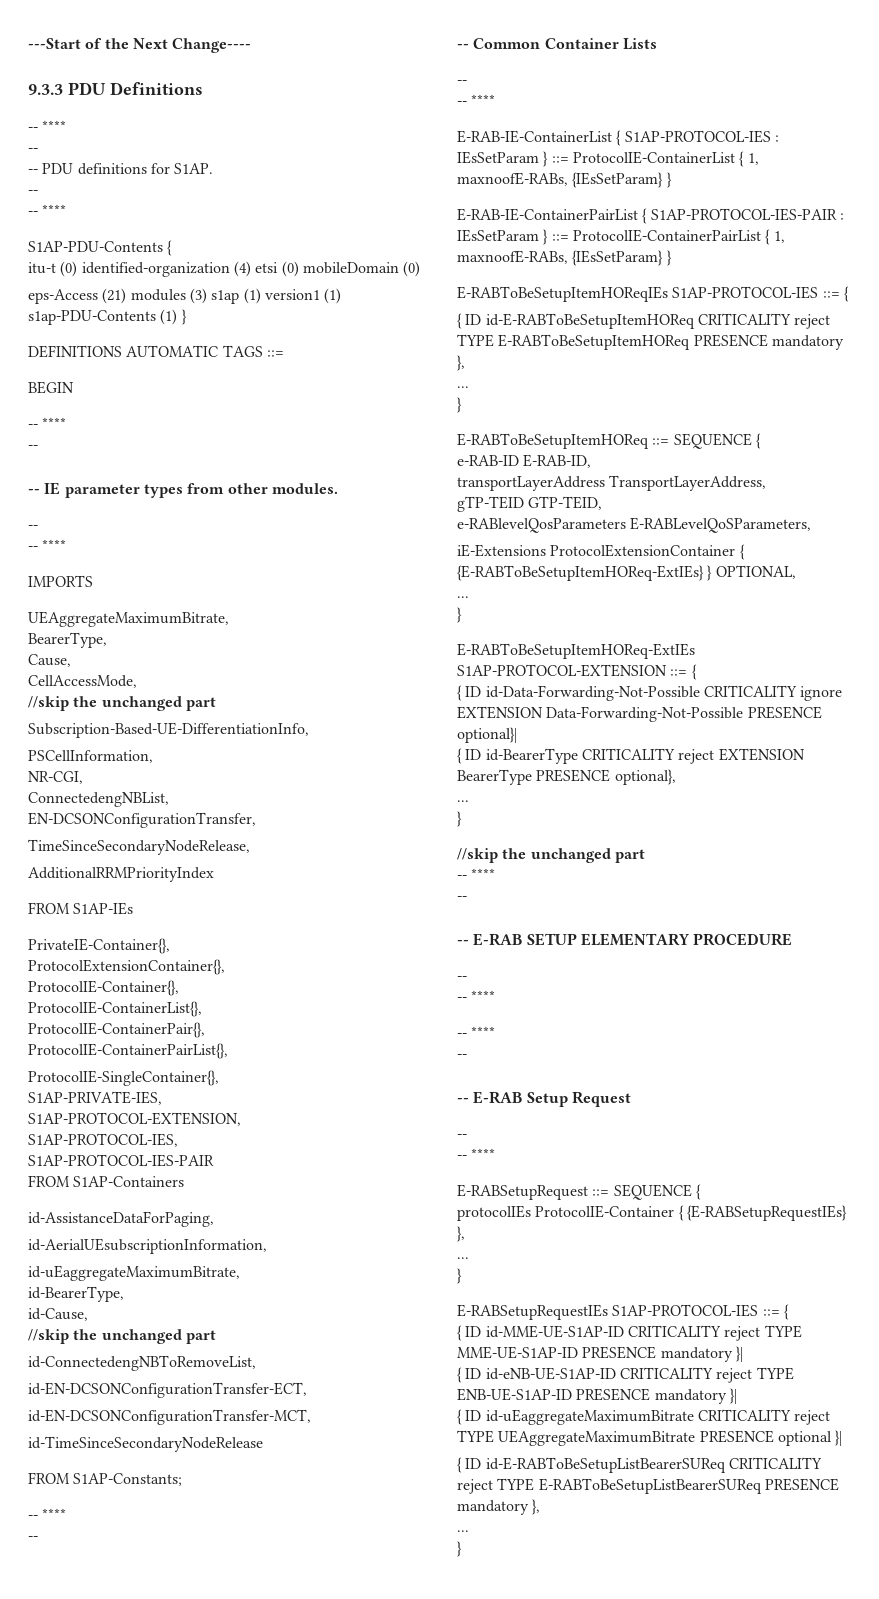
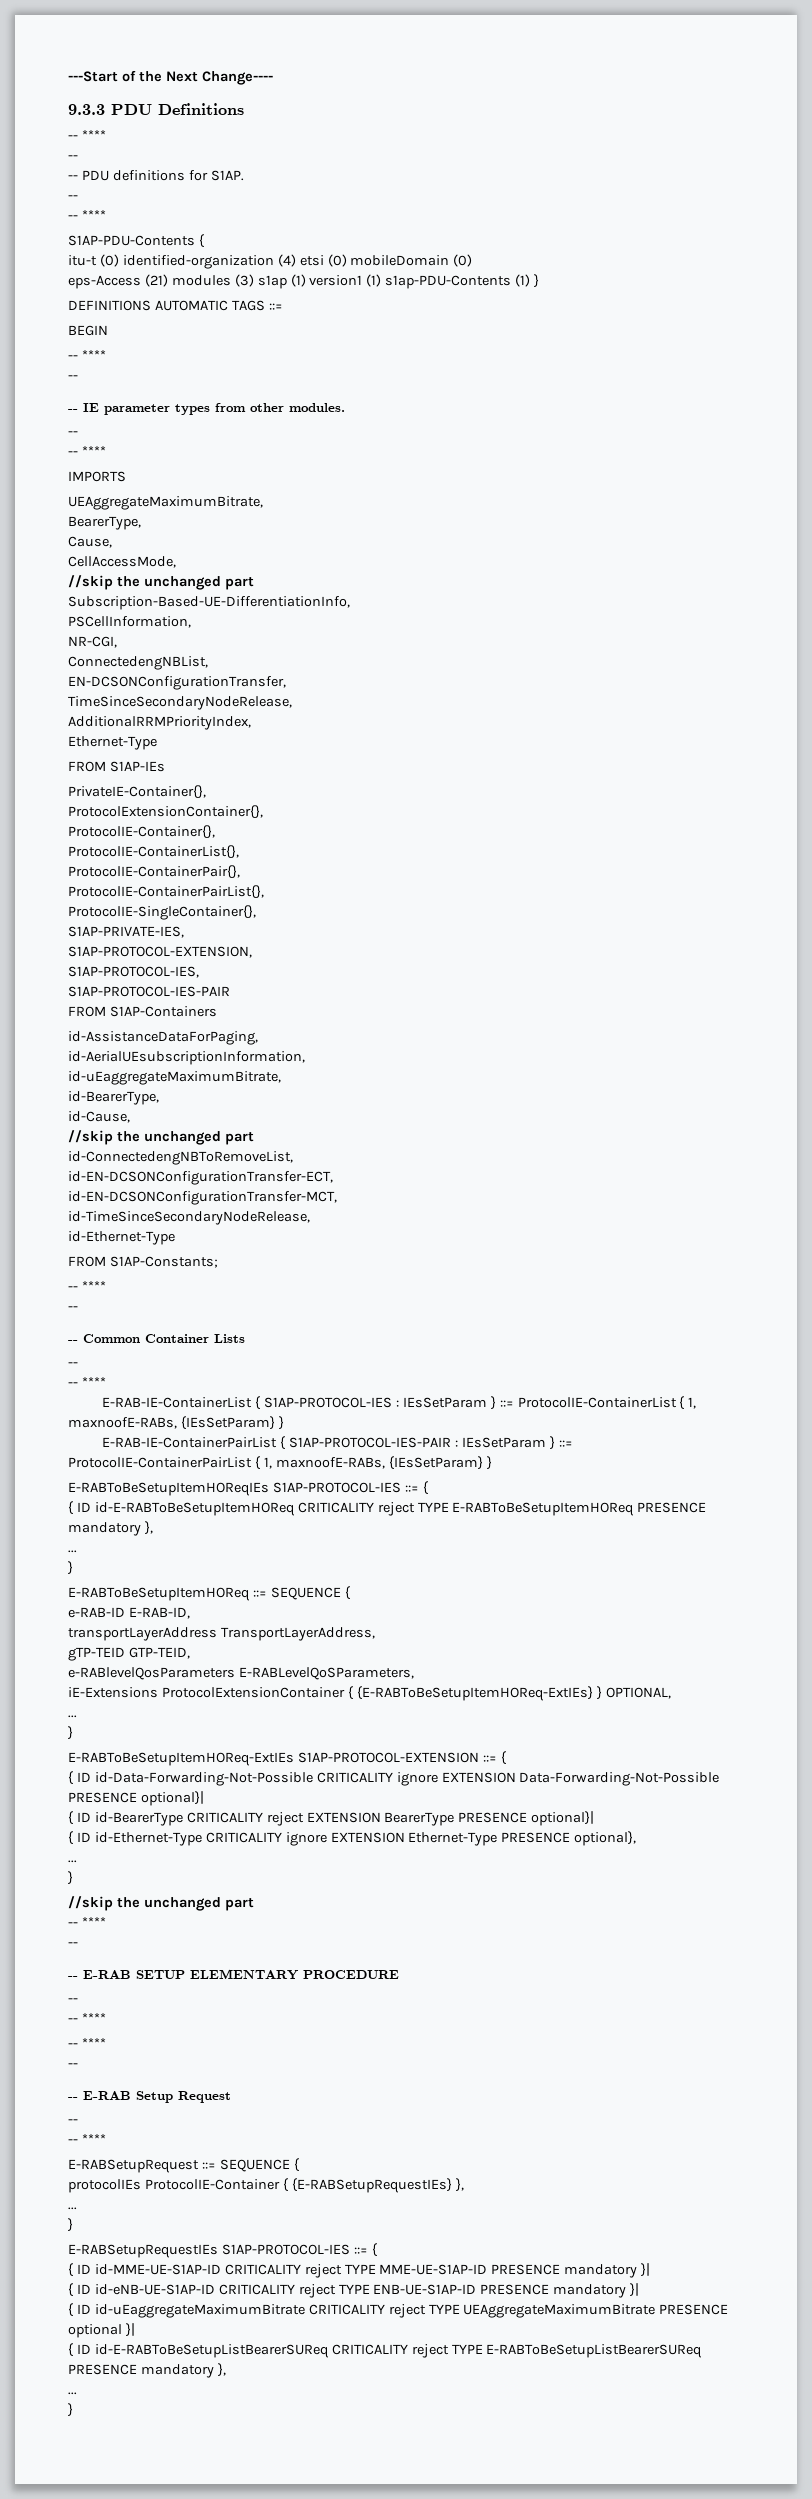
[28,867,214,882] AdditionalRRMPriorityIndex -> [68,716,251,730] [68,736,157,750] AdditionalRRMPriorityIndex, // Ethernet-Type
[28,1436,263,1452] id-TimeSinceSecondaryNodeRelease -> [68,1211,310,1225] [68,1231,175,1245] id-TimeSinceSecondaryNodeRelease, // id-Ethernet-Type
(611, 775) none -> [531,1811,595,1826] [68,1831,571,1846] optional}| // { ID id-Ethernet-Type CRITICALITY ignore EXTENSION Ethernet-Type PRESENCE

